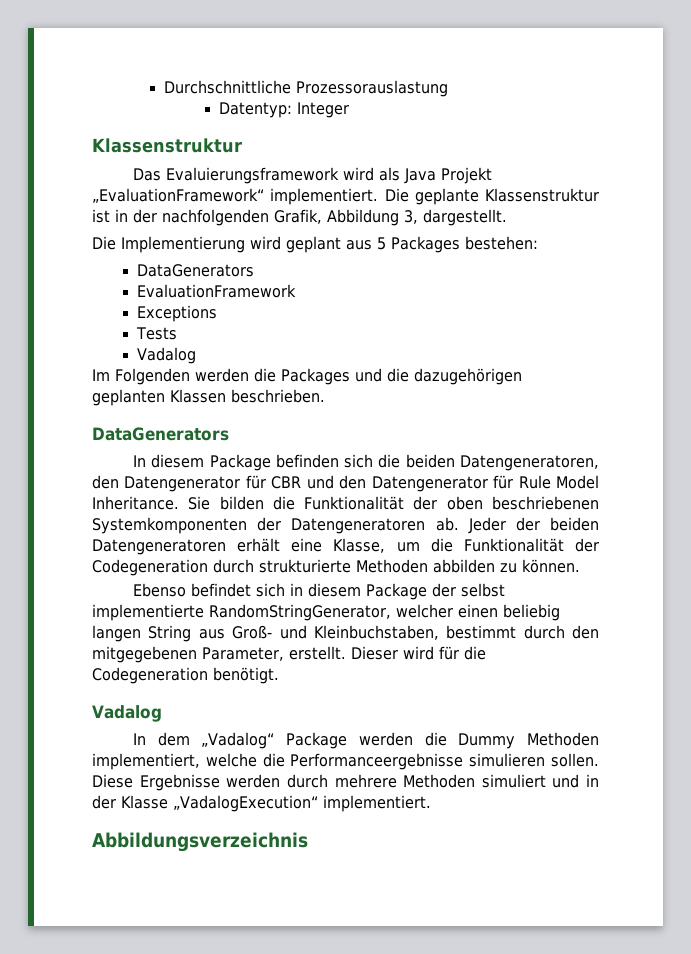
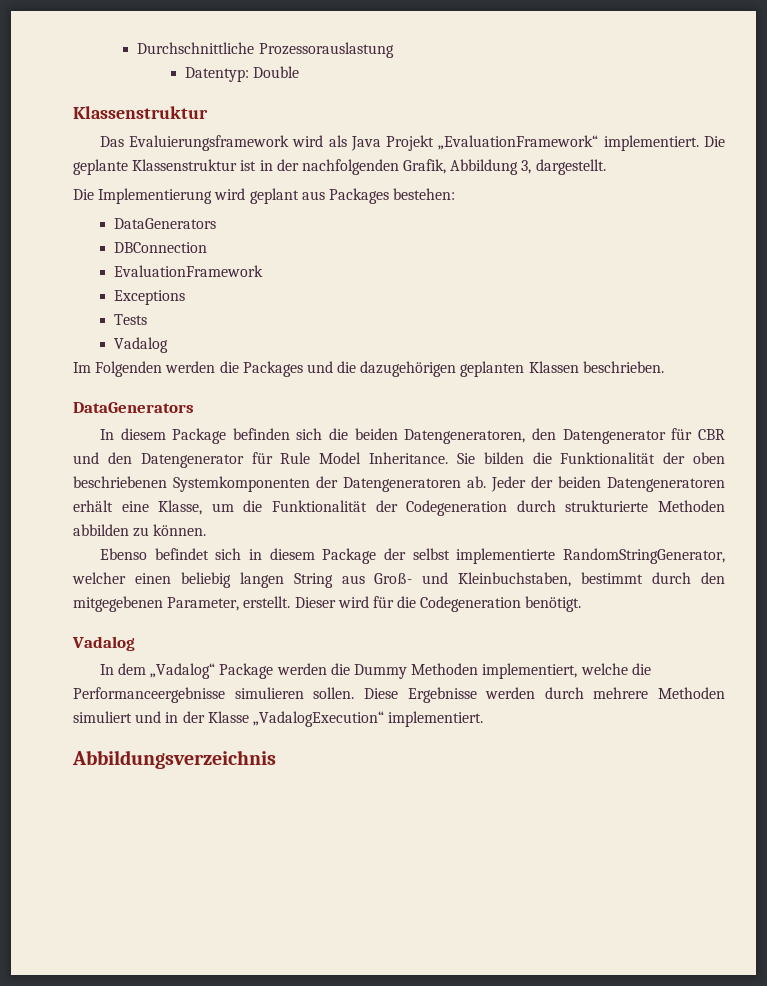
[297,102,350,118] Integer -> [252,66,299,78] Double
[377,237,386,250] 5 -> (325, 195) none
(254, 270) none -> [113,242,207,253] // DBConnection

